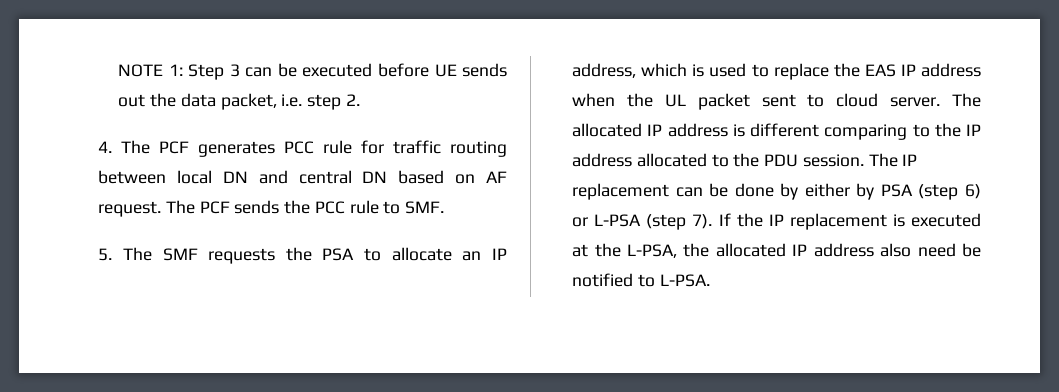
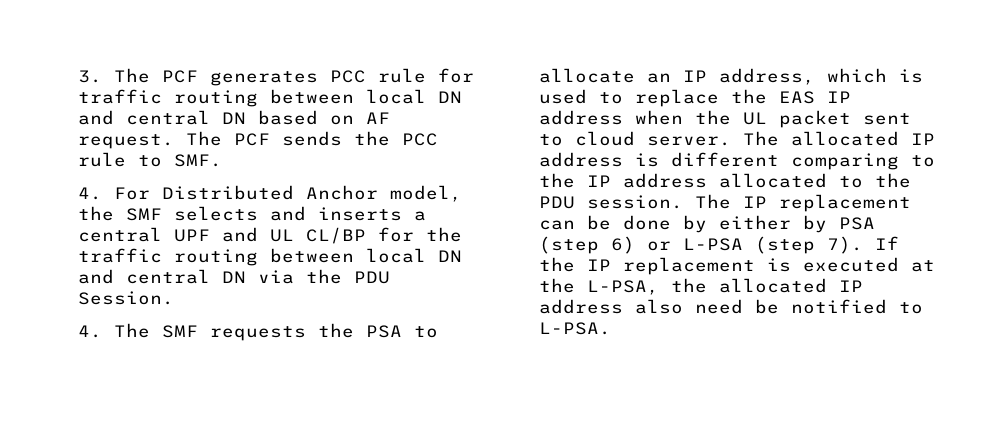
[118,63,508,80] [118,93,360,110] [98,141,113,153] NOTE 1: Step 3 can be executed before UE sends out the data packet, i.e. step 2. // 4. -> [78,70,103,83] 3.
[98,248,113,261] 5. -> [78,185,463,202] [78,206,427,221] [78,227,463,244] [78,248,463,266] [78,269,391,284] [78,291,175,305] [78,325,103,338] 4. For Distributed Anchor model, the SMF selects and inserts a central UPF and UL CL/BP for the traffic routing between local DN and central DN via the PDU Session. // 4.

